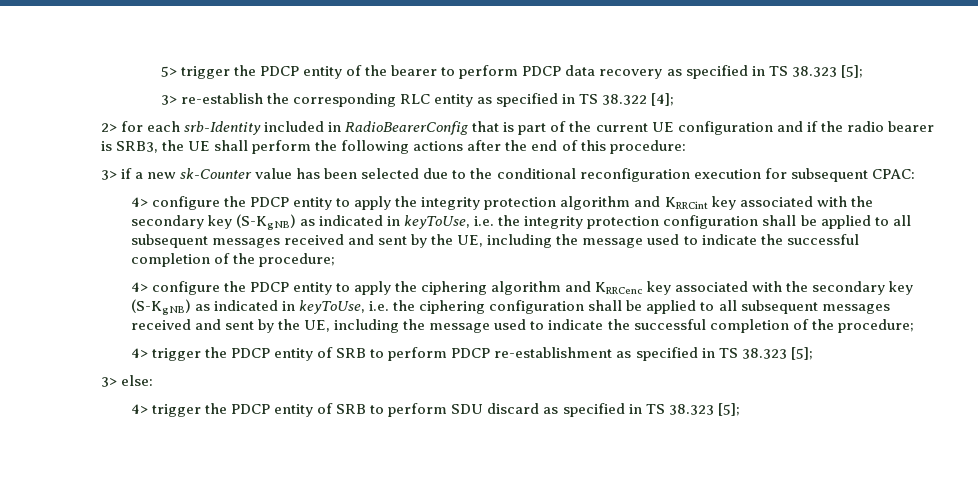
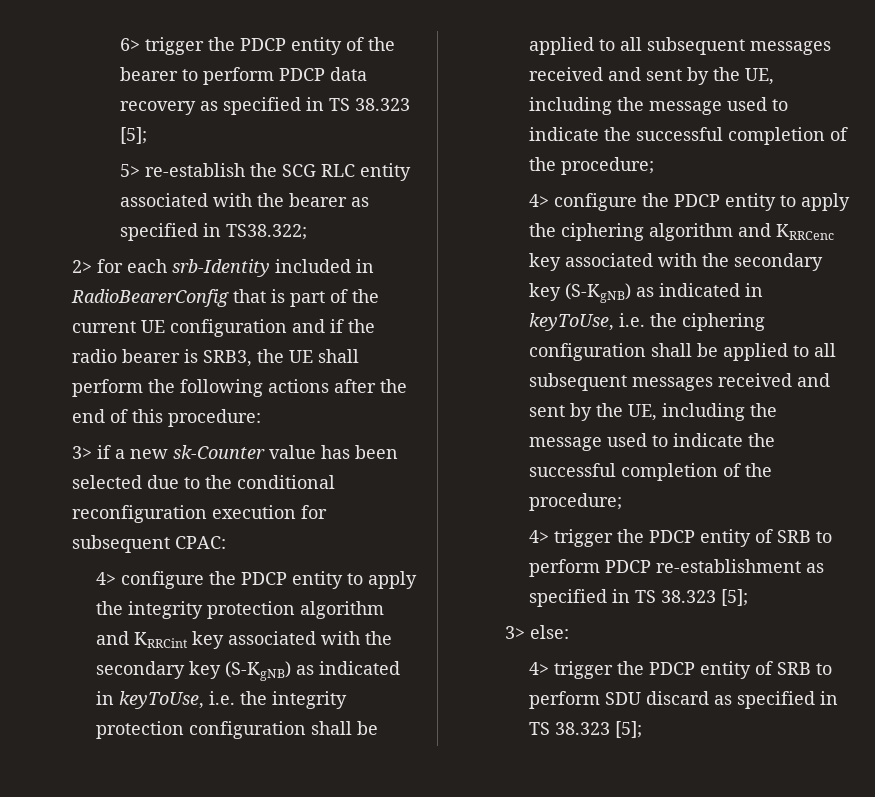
[160,66,177,77] 5> -> [119,38,140,51] 6>
[160,95,177,105] 3> -> [119,164,140,177] 5>
[293,93,397,107] corresponding -> [281,164,316,177] SCG
[477,93,675,107] as specified in TS 38.322 [4]; -> [119,193,369,207] [119,223,307,241] associated with the bearer as specified in TS38.322;

